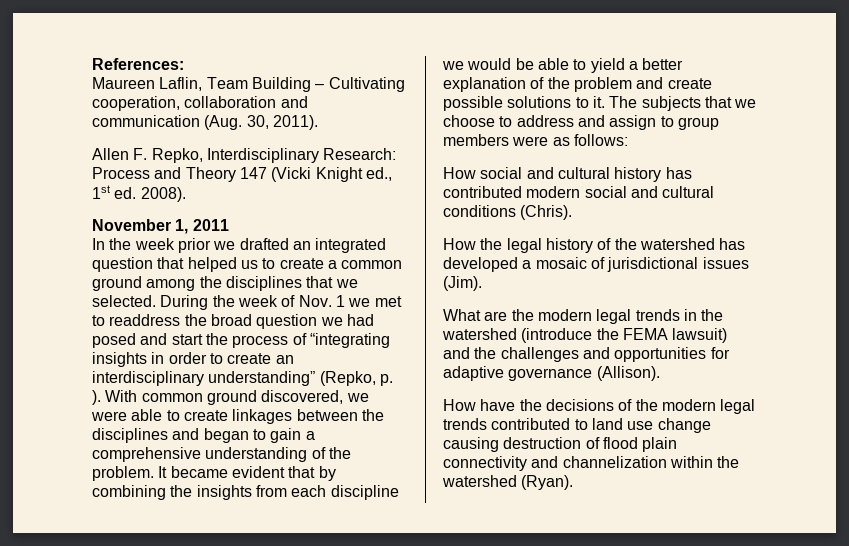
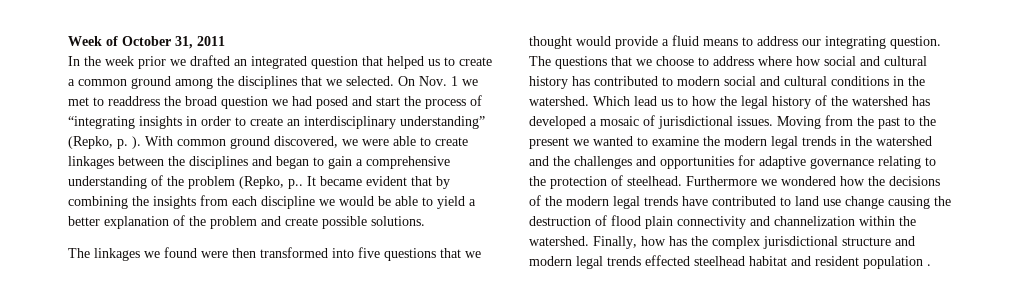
[92,58,184,70] [92,77,405,92] [92,96,308,111] [92,115,318,130] [92,148,397,163] [92,167,392,182] [92,185,186,202] [92,219,189,234] References: // Maureen Laflin, Team Building – Cultivating cooperation, collaboration and communication (Aug. 30, 2011). // Allen F. Repko, Interdisciplinary Research: Process and Theory 147 (Vicki Knight ed., 1st ed. 2008). // November 1, -> [68,36,193,49] Week of October 31,
[160,295,296,310] During the week of -> [398,76,415,86] On
[92,466,154,481] problem. -> [188,176,303,189] problem (Repko, p..
[507,96,701,111] solutions to it. The subjects -> [371,216,425,226] [68,247,481,261] [529,35,941,49] [529,56,607,69] solutions. // The linkages we found were then transformed into five questions that we thought would provide a fluid means to address our integrating question. The questions
[577,115,719,130] [443,134,628,146] [443,167,476,179] and assign to group members were as follows: // How -> [758,56,821,66] where how
(522, 192) none -> [662,77,673,86] to
[520,205,573,220] [443,238,476,250] (Chris). // How -> [893,76,925,86] [529,96,717,106] in the watershed. Which lead us to how
[702,257,749,269] [443,276,482,291] [443,309,508,321] issues (Jim). // What are -> [737,115,936,129] [529,136,699,149] issues. Moving from the past to the present we wanted to examine
[521,328,728,343] (introduce the FEMA lawsuit) -> (932, 141) none
[596,366,660,381] [443,399,516,411] (Allison). // How have -> [878,156,936,169] [529,175,865,189] relating to the protection of steelhead. Furthermore we wondered how
(487, 424) none -> [682,196,708,206] have
(499, 444) none -> [934,196,951,206] the
[442,475,574,490] watershed (Ryan). -> [529,236,915,249] [529,255,931,269] watershed. Finally, how has the complex jurisdictional structure and modern legal trends effected steelhead habitat and resident population .

